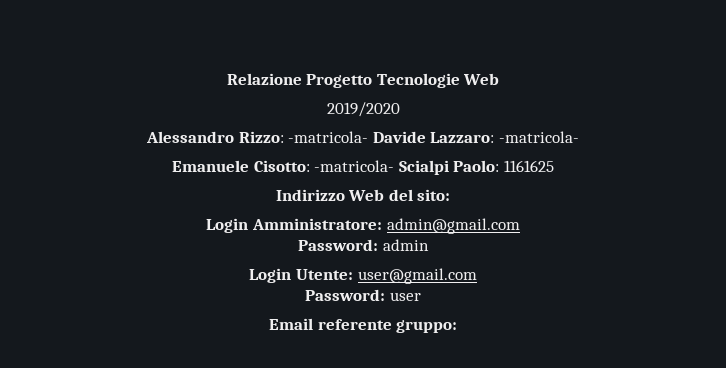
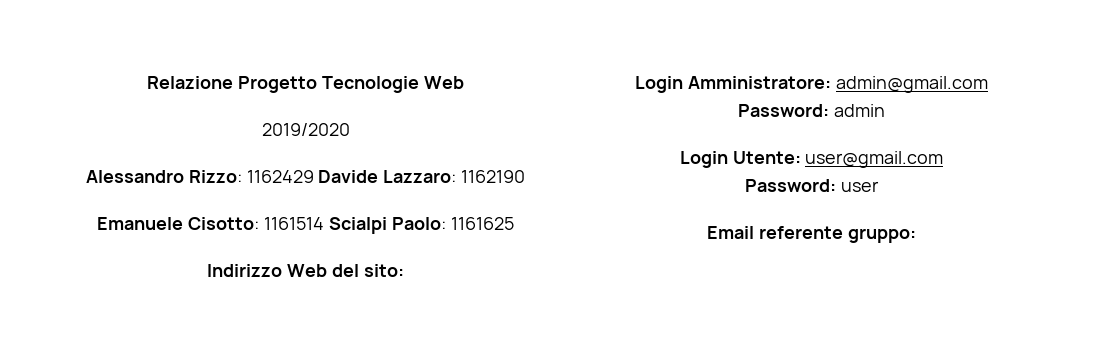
[288,131,369,143] -matricola- -> [246,170,314,183] 1162429
[498,131,579,143] -matricola- -> [461,170,526,183] 1162190
[314,160,395,172] -matricola- -> [264,217,325,230] 1161514

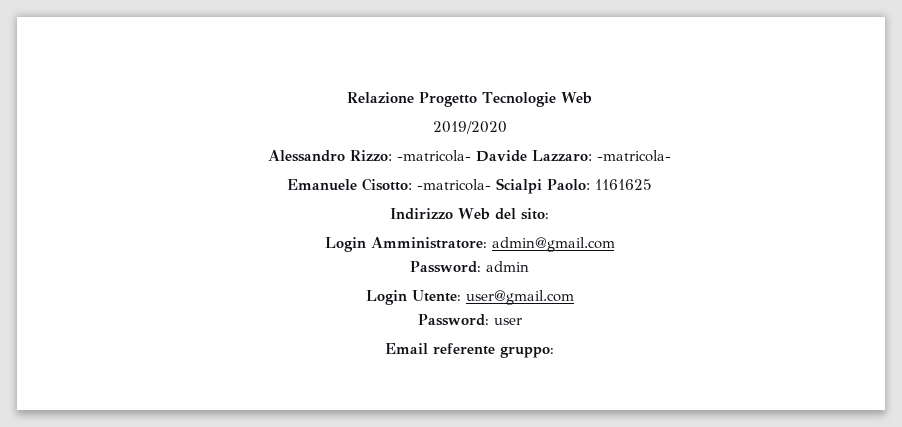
[246,170,314,183] 1162429 -> [397,150,471,162] -matricola-
[461,170,526,183] 1162190 -> [597,150,671,162] -matricola-
[264,217,325,230] 1161514 -> [417,179,491,191] -matricola-

